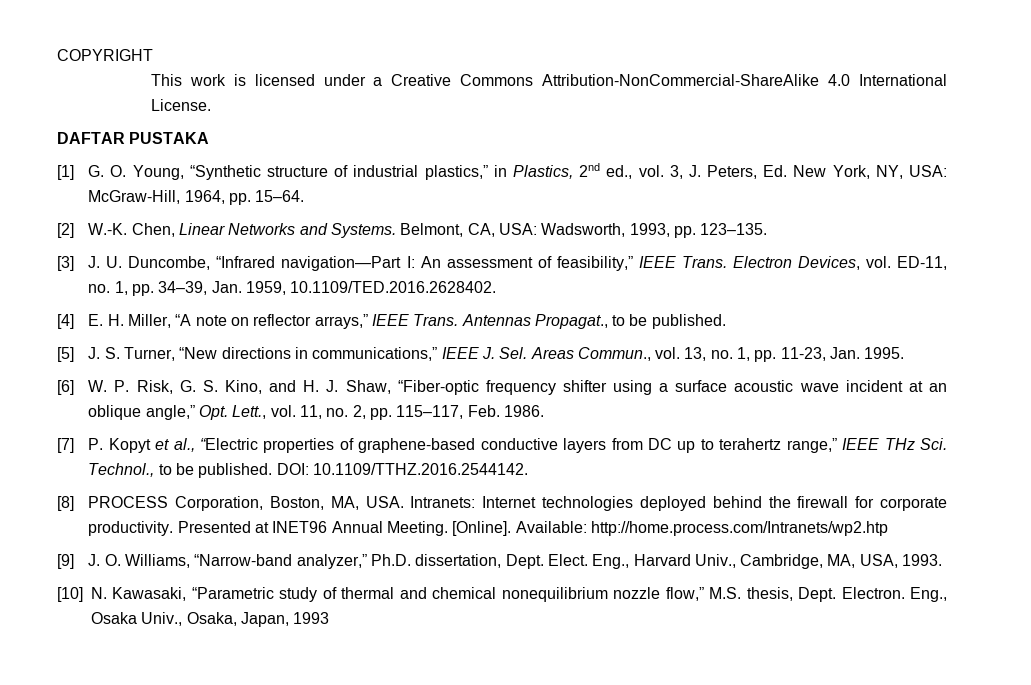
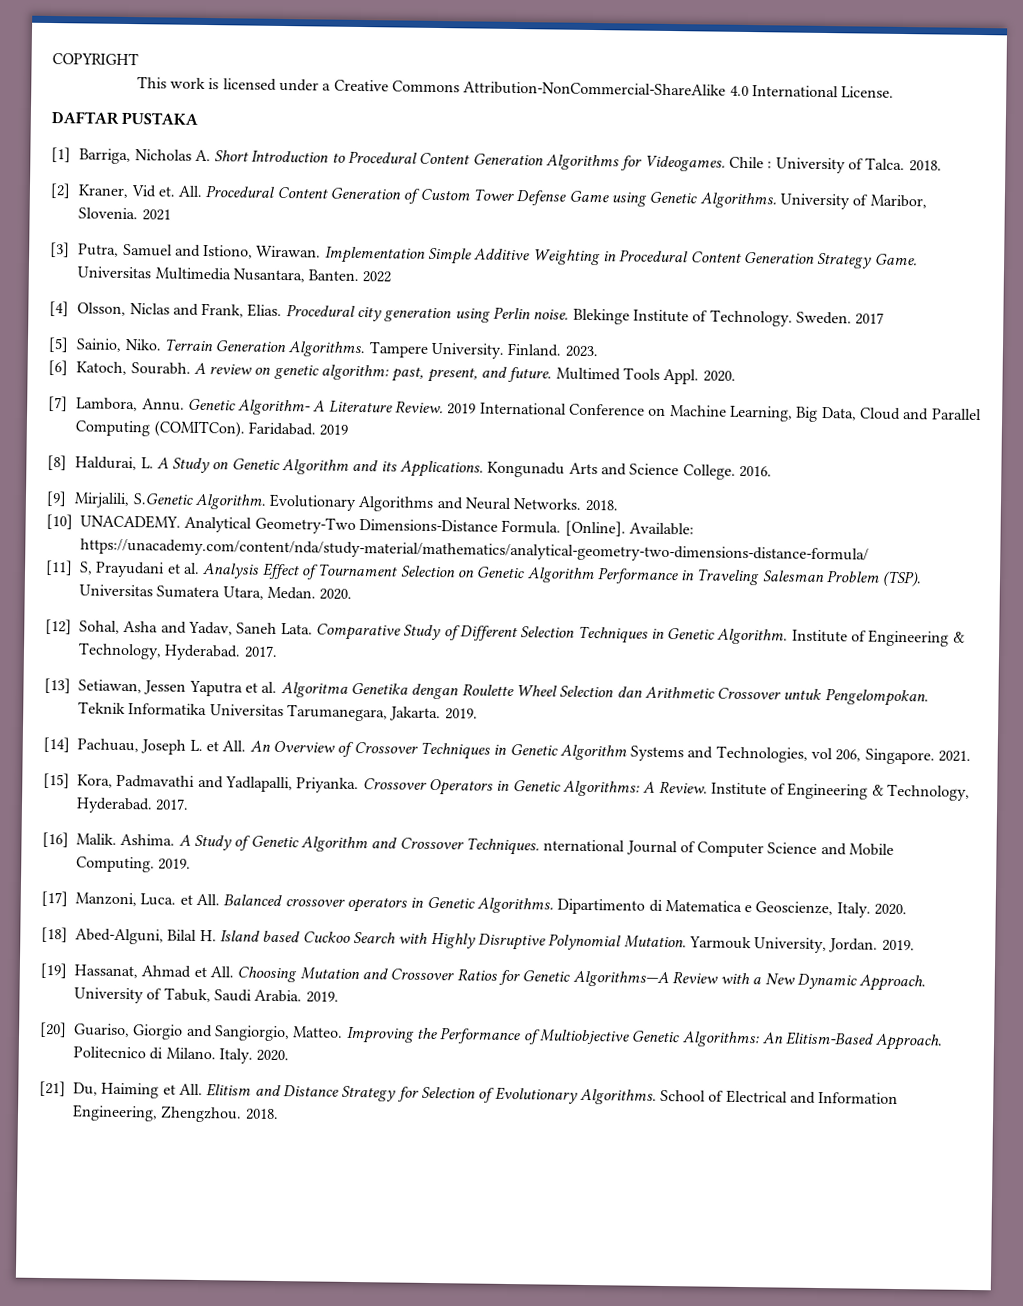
[88,163,948,180] [88,190,305,205] [57,223,768,238] [57,256,947,271] [88,281,497,296] [57,314,726,329] [57,347,905,362] [57,380,947,395] [88,405,544,420] [57,438,947,453] [88,463,528,478] [57,496,947,511] [88,521,888,536] [57,554,943,569] [57,587,948,602] [91,612,330,627] G. O. Young, “Synthetic structure of industrial plastics,” in Plastics, 2nd ed., vol. 3, J. Peters, Ed. New York, NY, USA: McGraw-Hill, 1964, pp. 15–64. // [2] W.-K. Chen, Linear Networks and Systems. Belmont, CA, USA: Wadsworth, 1993, pp. 123–135. // [3] J. U. Duncombe, “Infrared navigation—Part I: An assessment of feasibility,” IEEE Trans. Electron Devices, vol. ED-11, no. 1, pp. 34–39, Jan. 1959, 10.1109/TED.2016.2628402. // [4] E. H. Miller, “A note on reflector arrays,” IEEE Trans. Antennas Propagat., to be published. // [5] J. S. Turner, “New directions in communications,” IEEE J. Sel. Areas Commun., vol. 13, no. 1, pp. 11-23, Jan. 1995. // [6] W. P. Risk, G. S. Kino, and H. J. Shaw, “Fiber-optic frequency shifter using a surface acoustic wave incident at an oblique angle,” Opt. Lett., vol. 11, no. 2, pp. 115–117, Feb. 1986. // [7] P. Kopyt et al., “Electric properties of graphene-based conductive layers from DC up to terahertz range,” IEEE THz Sci. Technol., to be published. DOI: 10.1109/TTHZ.2016.2544142. // [8] PROCESS Corporation, Boston, MA, USA. Intranets: Internet technologies deployed behind the firewall for corporate productivity. Presented at INET96 Annual Meeting. [Online]. Available: http://home.process.com/Intranets/wp2.htp // [9] J. O. Williams, “Narrow-band analyzer,” Ph.D. dissertation, Dept. Elect. Eng., Harvard Univ., Cambridge, MA, USA, 1993. // [10] N. Kawasaki, “Parametric study of thermal and chemical nonequilibrium nozzle flow,” M.S. thesis, Dept. Electron. Eng., Osaka Univ., Osaka, Japan, 1993 -> [79,148,942,174] [50,183,927,210] [78,207,171,221] [50,242,918,269] [77,266,392,283] [49,301,885,327] [48,337,598,359] [48,359,736,385] [48,395,982,422] [75,420,349,438] [47,454,773,480] [46,490,618,512] [46,513,694,537] [80,538,869,564] [45,559,923,588] [79,584,353,600] [45,618,965,647] [78,642,278,661] [44,677,929,707] [78,701,478,722] [43,736,972,765] [43,772,971,801] [76,797,190,814] [42,831,895,858] [76,856,192,873] [41,890,908,918] [41,926,915,954] [40,962,927,992] [74,987,339,1004] [40,1021,944,1051] [73,1046,290,1064] [39,1080,899,1105] [72,1104,279,1123] Barriga, Nicholas A. Short Introduction to Procedural Content Generation Algorithms for Videogames. Chile : University of Talca. 2018. // [2] Kraner, Vid et. All. Procedural Content Generation of Custom Tower Defense Game using Genetic Algorithms. University of Maribor, Slovenia. 2021 // [3] Putra, Samuel and Istiono, Wirawan. Implementation Simple Additive Weighting in Procedural Content Generation Strategy Game. Universitas Multimedia Nusantara, Banten. 2022 // [4] Olsson, Niclas and Frank, Elias. Procedural city generation using Perlin noise. Blekinge Institute of Technology. Sweden. 2017 // [5] Sainio, Niko. Terrain Generation Algorithms. Tampere University. Finland. 2023. // [6] Katoch, Sourabh. A review on genetic algorithm: past, present, and future. Multimed Tools Appl. 2020. // [7] Lambora, Annu. Genetic Algorithm- A Literature Review. 2019 International Conference on Machine Learning, Big Data, Cloud and Parallel Computing (COMITCon). Faridabad. 2019 // [8] Haldurai, L. A Study on Genetic Algorithm and its Applications. Kongunadu Arts and Science College. 2016. // [9] Mirjalili, S.Genetic Algorithm. Evolutionary Algorithms and Neural Networks. 2018. // [10] UNACADEMY. Analytical Geometry-Two Dimensions-Distance Formula. [Online]. Available: https://unacademy.com/content/nda/study-material/mathematics/analytical-geometry-two-dimensions-distance-formula/ // [11] S, Prayudani et al. Analysis Effect of Tournament Selection on Genetic Algorithm Performance in Traveling Salesman Problem (TSP). Universitas Sumatera Utara, Medan. 2020. // [12] Sohal, Asha and Yadav, Saneh Lata. Comparative Study of Different Selection Techniques in Genetic Algorithm. Institute of Engineering & Technology, Hyderabad. 2017. // [13] Setiawan, Jessen Yaputra et al. Algoritma Genetika dengan Roulette Wheel Selection dan Arithmetic Crossover untuk Pengelompokan. Teknik Informatika Universitas Tarumanegara, Jakarta. 2019. // [14] Pachuau, Joseph L. et All. An Overview of Crossover Techniques in Genetic Algorithm Systems and Technologies, vol 206, Singapore. 2021. // [15] Kora, Padmavathi and Yadlapalli, Priyanka. Crossover Operators in Genetic Algorithms: A Review. Institute of Engineering & Technology, Hyderabad. 2017. // [16] Malik. Ashima. A Study of Genetic Algorithm and Crossover Techniques. nternational Journal of Computer Science and Mobile Computing. 2019. // [17] Manzoni, Luca. et All. Balanced crossover operators in Genetic Algorithms. Dipartimento di Matematica e Geoscienze, Italy. 2020. // [18] Abed-Alguni, Bilal H. Island based Cuckoo Search with Highly Disruptive Polynomial Mutation. Yarmouk University, Jordan. 2019. // [19] Hassanat, Ahmad et All. Choosing Mutation and Crossover Ratios for Genetic Algorithms—A Review with a New Dynamic Approach. University of Tabuk, Saudi Arabia. 2019. // [20] Guariso, Giorgio and Sangiorgio, Matteo. Improving the Performance of Multiobjective Genetic Algorithms: An Elitism-Based Approach. Politecnico di Milano. Italy. 2020. // [21] Du, Haiming et All. Elitism and Distance Strategy for Selection of Evolutionary Algorithms. School of Electrical and Information Engineering, Zhengzhou. 2018.

